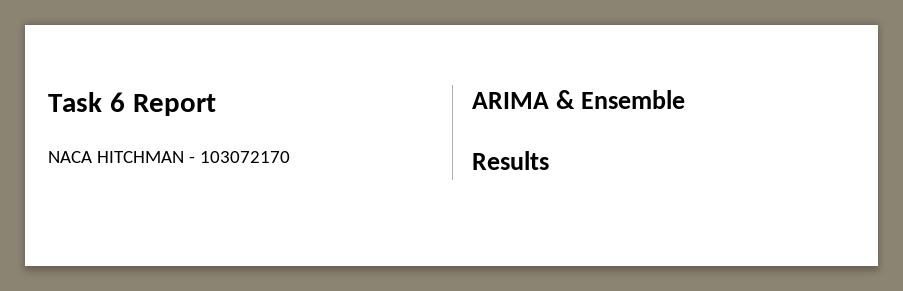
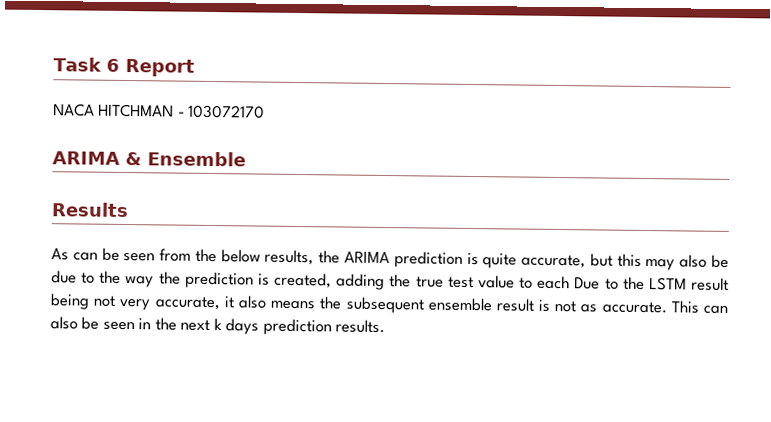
(549, 160) none -> [51,247,730,271] [51,270,729,291] [50,293,728,314] [50,316,386,336] // As can be seen from the below results, the ARIMA prediction is quite accurate, but this may also be due to the way the prediction is created, adding the true test value to each Due to the LSTM result being not very accurate, it also means the subsequent ensemble result is not as accurate. This can also be seen in the next k days prediction results.

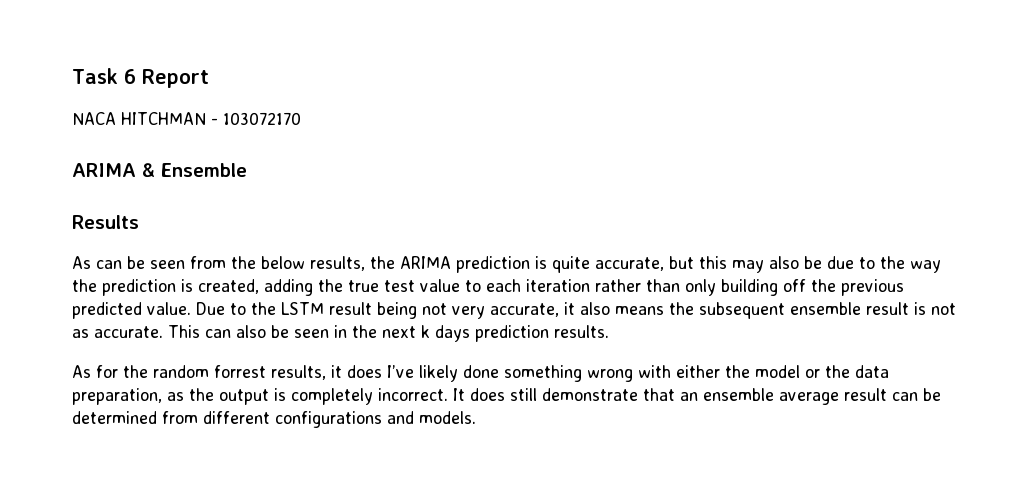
(571, 282) none -> [526,279,904,296] [72,302,191,319] iteration rather than only building off the previous predicted value.
(386, 326) none -> [72,365,889,382] [72,388,941,405] [72,411,476,428] // As for the random forrest results, it does I’ve likely done something wrong with either the model or the data preparation, as the output is completely incorrect. It does still demonstrate that an ensemble average result can be determined from different configurations and models.

